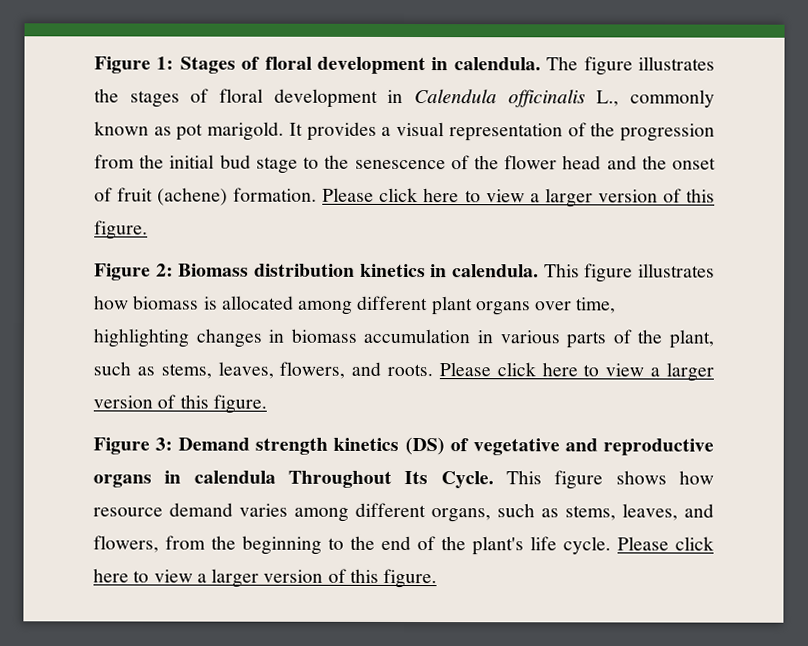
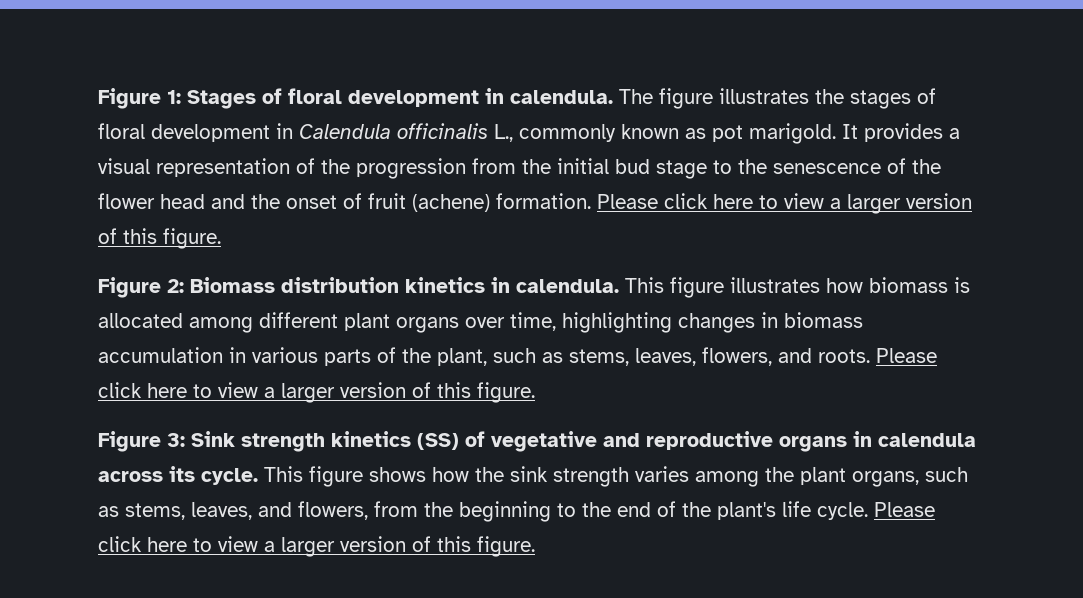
[178,437,251,451] Demand -> [191,431,235,447] Sink
[404,437,445,456] (DS) -> [417,433,459,450] (SS)
[288,470,494,489] Throughout Its Cycle. -> [98,466,258,485] across its cycle.
[93,502,426,522] resource demand varies among different -> [475,466,846,487] the sink strength varies among the plant

